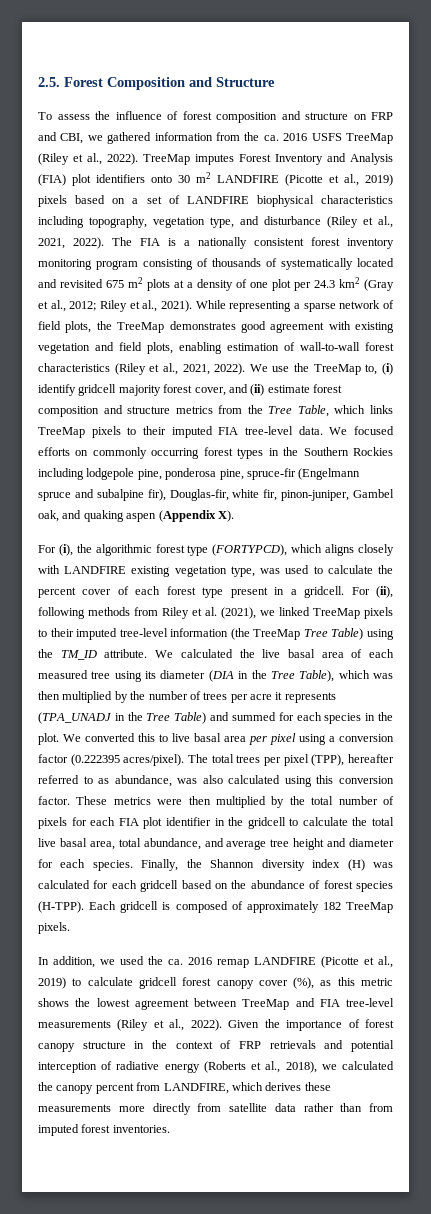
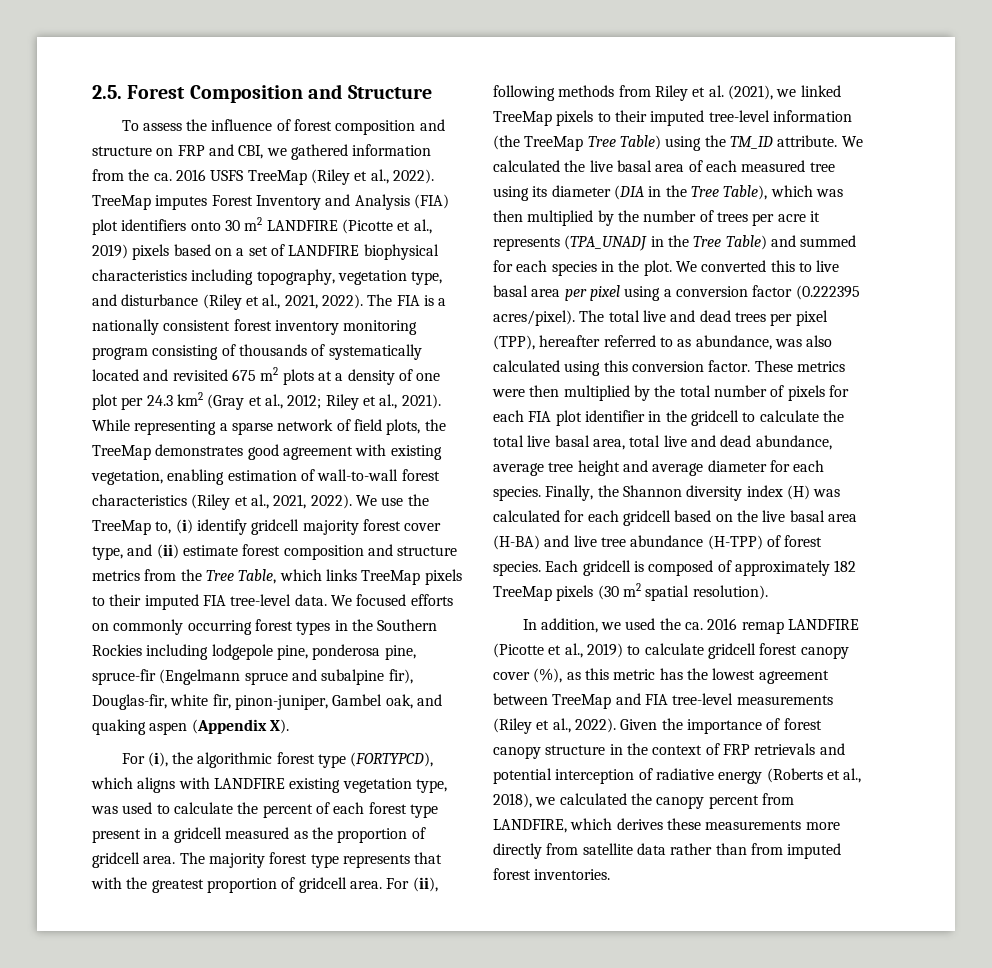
[38,342,173,354] vegetation and field plots, -> [91,470,163,485] vegetation,
[194,387,226,396] cover, -> [404,523,442,531] [92,546,123,560] cover type,
[358,544,394,556] closely -> (176, 785) none
[82,589,112,595] cover -> (313, 811) none
[304,586,345,598] gridcell. -> [173,827,426,843] [92,852,443,868] [91,877,382,893] gridcell measured as the proportion of gridcell area. The majority forest type represents that with the greatest proportion of gridcell area.
(234, 758) none -> [642,310,731,322] live and dead
[143,838,224,850] abundance, and -> [663,435,832,450] live and dead abundance,
(347, 842) none -> [652,463,704,476] average
[250,880,393,892] [38,901,84,913] abundance of forest species (H-TPP). -> [762,510,857,522] [493,535,823,550] [493,561,541,576] live basal area (H-BA) and live tree abundance (H-TPP) of forest species.
[38,922,70,934] pixels. -> [556,583,768,601] pixels (30 m2 spatial resolution).
[38,998,69,1007] shows -> [659,668,683,680] has

